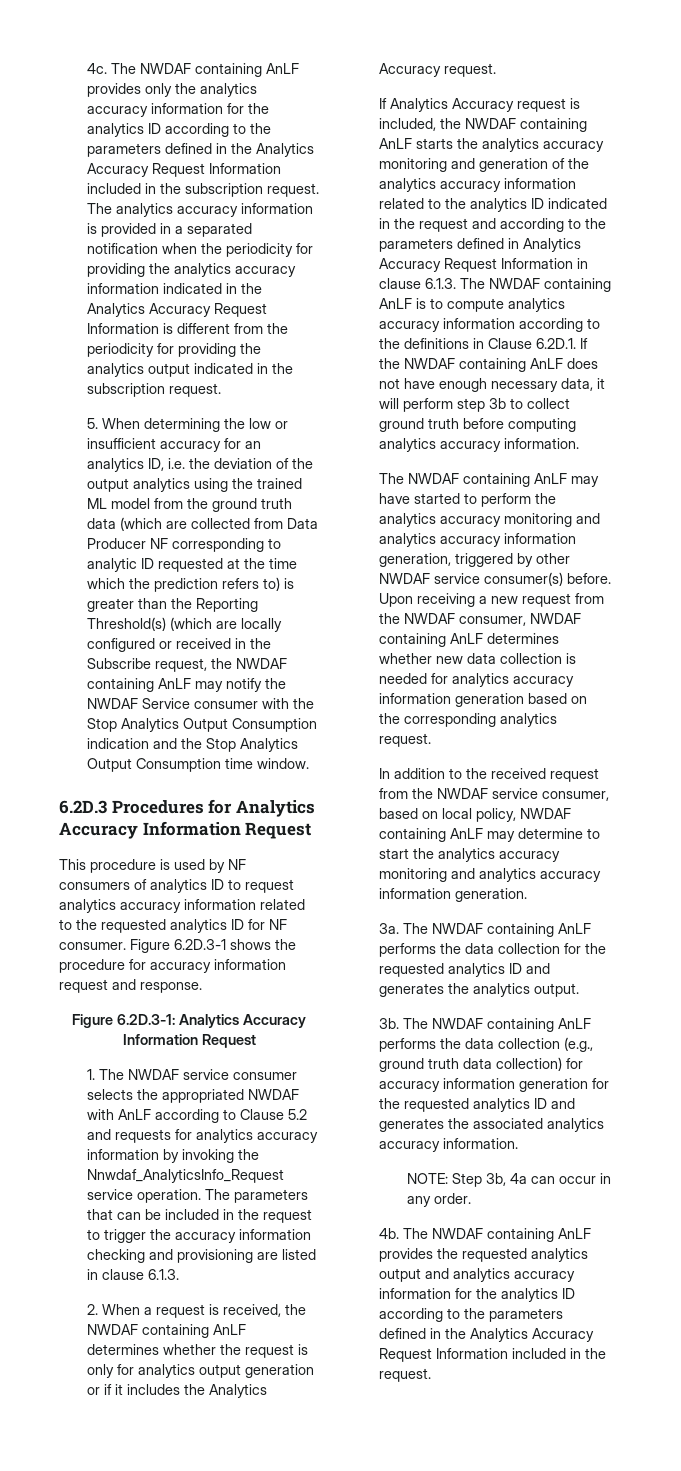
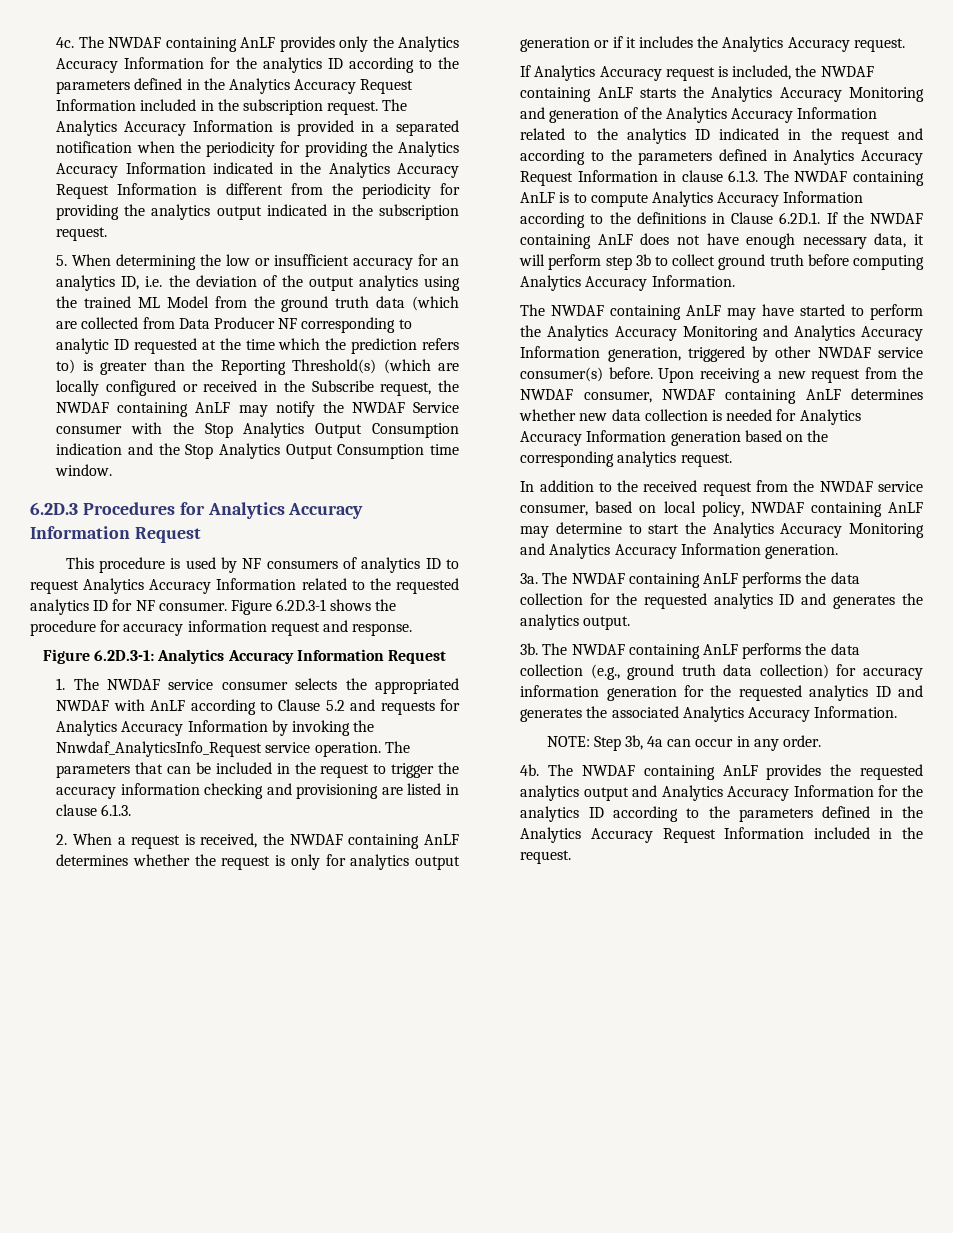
[199,83,257,97] [86,103,223,117] analytics accuracy information -> [397,36,459,52] [56,57,205,73] Analytics Accuracy Information
[115,203,313,217] analytics accuracy information -> [56,120,274,136] Analytics Accuracy Information
[173,263,296,277] [86,283,159,294] analytics accuracy information -> [398,141,459,157] [56,162,206,178] Analytics Accuracy Information
[110,498,150,509] model -> [166,296,209,308] Model
[59,899,256,913] analytics accuracy information -> [83,578,297,594] Analytics Accuracy Information
[195,1129,318,1143] [86,1149,159,1160] analytics accuracy information -> [56,720,268,736] Analytics Accuracy Information
[481,138,604,152] [378,158,447,172] analytics accuracy monitoring -> [711,86,924,102] Analytics Accuracy Monitoring
[378,178,576,192] analytics accuracy information -> [666,107,878,123] Analytics Accuracy Information
[507,298,565,312] [378,318,515,332] analytics accuracy information -> [652,191,864,207] Analytics Accuracy Information
[378,438,579,452] analytics accuracy information. -> [520,275,735,291] Analytics Accuracy Information.
[378,513,600,527] [378,533,576,547] analytics accuracy monitoring and analytics accuracy information -> [547,325,923,341] [520,346,601,358] Analytics Accuracy Monitoring and Analytics Accuracy Information
[451,673,574,687] [378,693,451,704] analytics accuracy information -> [799,409,861,425] [520,430,667,446] Analytics Accuracy Information
[437,848,560,862] [378,868,601,882] [378,888,451,899] analytics accuracy monitoring and analytics accuracy information -> [712,522,924,538] [520,543,761,559] Analytics Accuracy Monitoring and Analytics Accuracy Information
[546,1118,604,1132] [378,1138,518,1152] analytics accuracy information. -> [682,706,898,722] Analytics Accuracy Information.
[452,1268,575,1282] [378,1288,451,1299] analytics accuracy information -> [661,785,874,801] Analytics Accuracy Information

